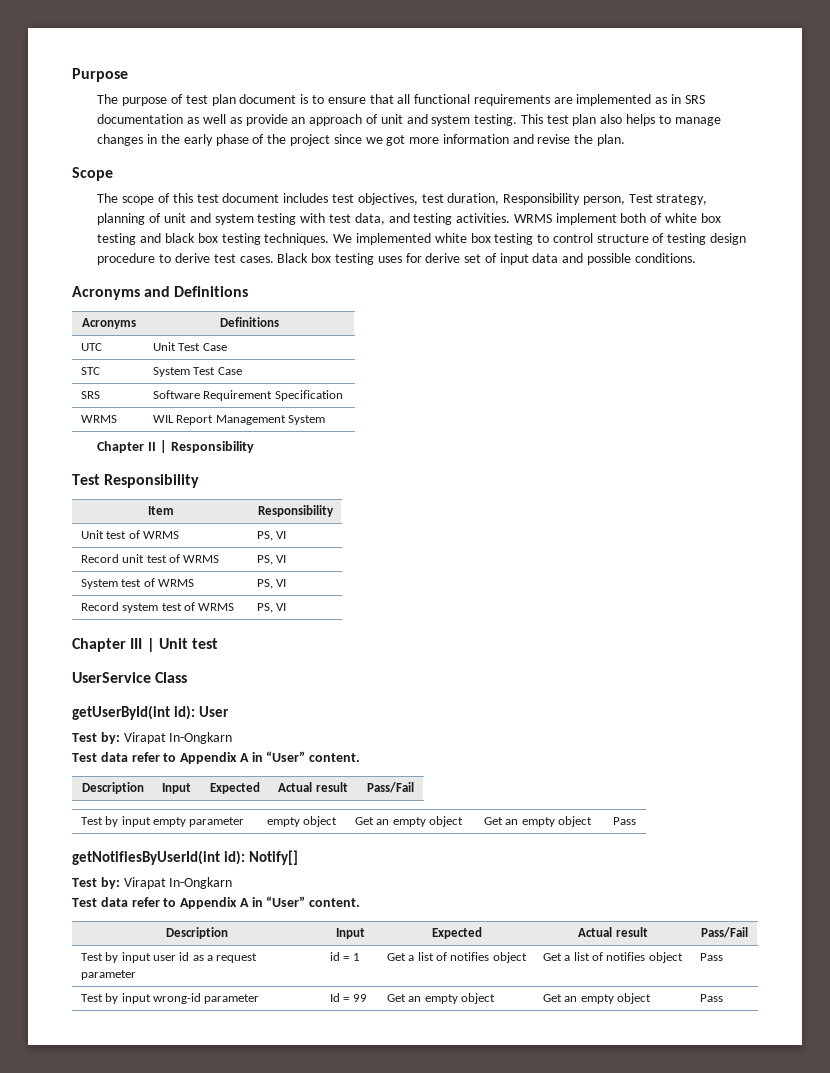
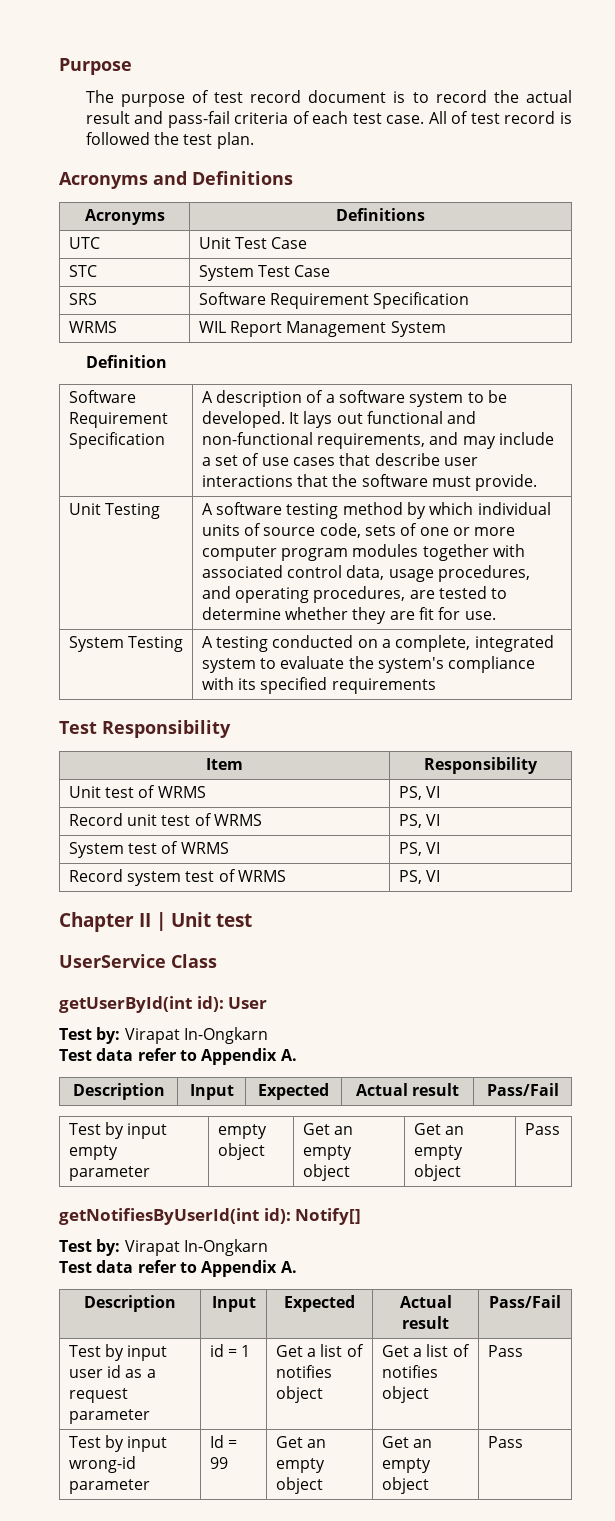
[211,94,236,106] plan -> [250,90,302,103] record
[327,94,705,106] [97,114,721,126] [97,134,625,146] [72,167,113,181] [97,193,708,205] [97,213,721,225] [97,233,746,245] [97,253,696,265] ensure that all functional requirements are implemented as in SRS documentation as well as provide an approach of unit and system testing. This test plan also helps to manage changes in the early phase of the project since we got more information and revise the plan. // Scope // The scope of this test document includes test objectives, test duration, Responsibility person, Test strategy, planning of unit and system testing with test data, and testing activities. WRMS implement both of white box testing and black box testing techniques. We implemented white box testing to control structure of testing design procedure to derive test cases. Black box testing uses for derive set of input data and possible conditions. -> [435,90,572,103] [85,111,572,128] [85,132,254,149] record the actual result and pass-fail criteria of each test case. All of test record is followed the test plan.
[97,440,254,453] Chapter II | Responsibility -> [85,355,167,368] [68,390,136,403] [68,412,168,428] [68,432,165,449] [201,390,507,407] [201,411,477,428] [201,432,555,449] [201,453,478,466] [201,474,538,491] [68,503,161,519] [201,502,551,519] [201,523,516,538] [201,544,526,561] [201,565,531,582] [201,586,508,603] [201,607,496,624] [68,636,184,652] [201,635,554,652] [201,656,536,673] [201,677,436,694] Definition // Software Requirement Specification | A description of a software system to be developed. It lays out functional and non-functional requirements, and may include a set of use cases that describe user interactions that the software must provide. // Unit Testing | A software testing method by which individual units of source code, sets of one or more computer program modules together with associated control data, usage procedures, and operating procedures, are tested to determine whether they are fit for use. // System Testing | A testing conducted on a complete, integrated system to evaluate the system's compliance with its specified requirements
[130,638,143,649] III -> [139,913,151,927] II
[239,751,361,762] A in “User” content. -> [280,1049,297,1061] A.
[239,896,361,907] A in “User” content. -> [280,1261,297,1273] A.

